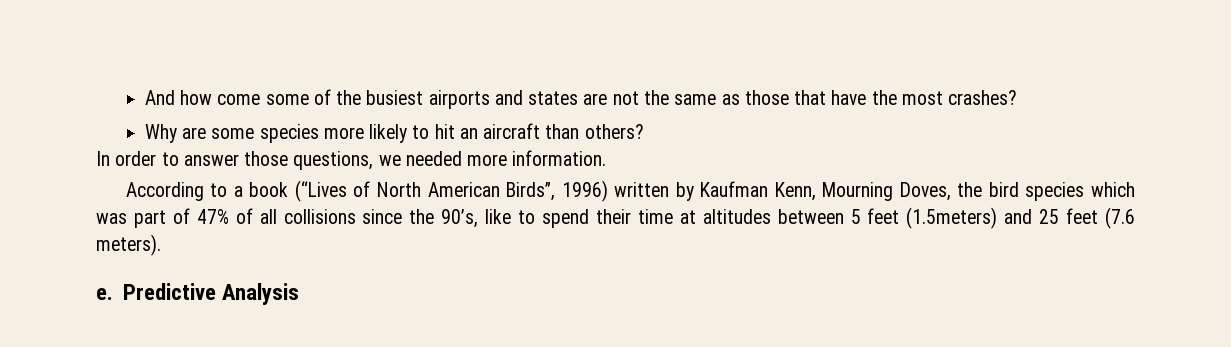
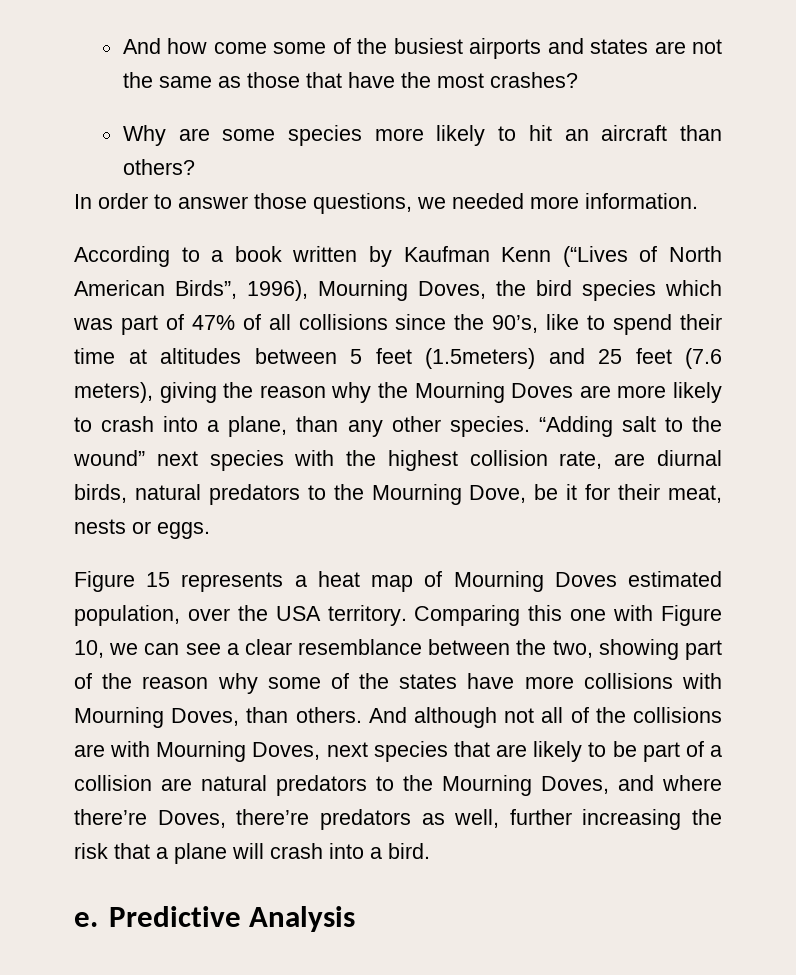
(289, 189) none -> [292,246,552,267] written by Kaufman Kenn
[561,180,816,202] 1996) written by Kaufman Kenn, -> [247,280,308,301] 1996),
[96,234,161,256] meters). -> [74,382,723,403] [74,416,723,437] [73,450,722,471] [74,484,722,505] [74,519,210,539] [74,571,722,592] [74,605,723,626] [74,639,722,660] [74,673,722,694] [74,707,722,728] [74,741,723,762] [74,775,722,796] [74,809,722,830] [74,843,430,864] meters), giving the reason why the Mourning Doves are more likely to crash into a plane, than any other species. “Adding salt to the wound” next species with the highest collision rate, are diurnal birds, natural predators to the Mourning Dove, be it for their meat, nests or eggs. // Figure 15 represents a heat map of Mourning Doves estimated population, over the USA territory. Comparing this one with Figure 10, we can see a clear resemblance between the two, showing part of the reason why some of the states have more collisions with Mourning Doves, than others. And although not all of the collisions are with Mourning Doves, next species that are likely to be part of a collision are natural predators to the Mourning Doves, and where there’re Doves, there’re predators as well, further increasing the risk that a plane will crash into a bird.

